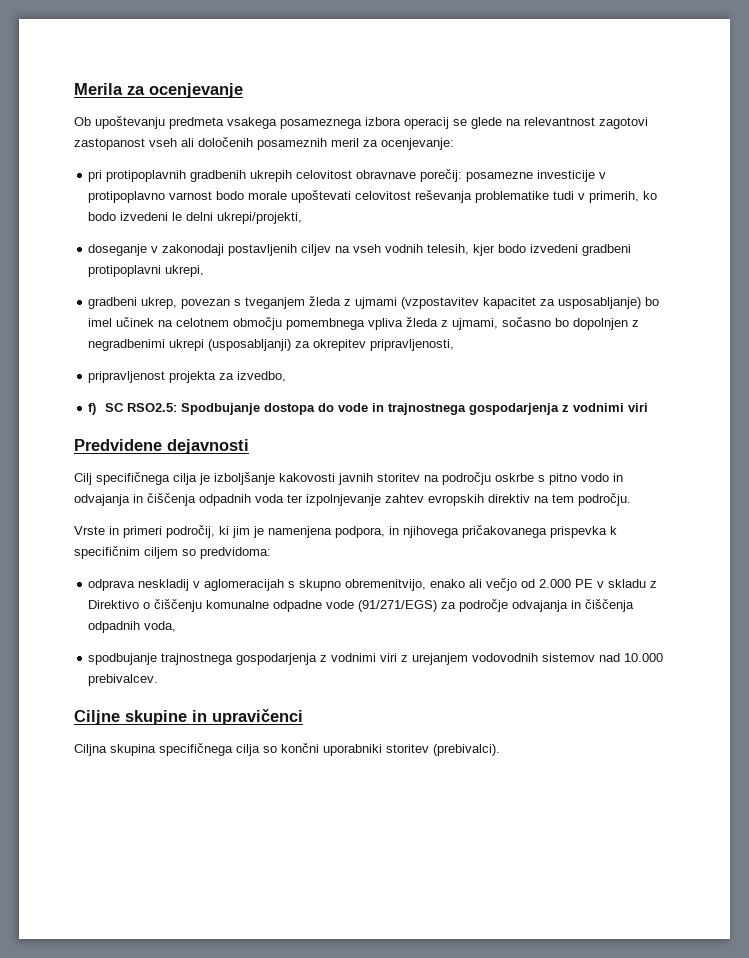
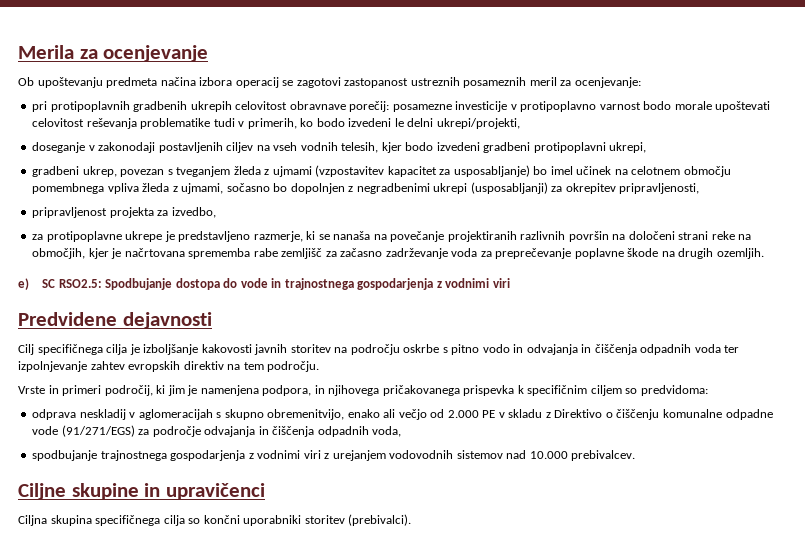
[227,117,362,129] vsakega posameznega -> [160,77,196,86] načina
[471,117,648,129] [74,137,253,150] glede na relevantnost zagotovi zastopanost vseh ali določenih -> [296,77,460,88] zagotovi zastopanost ustreznih
[88,403,97,415] f) -> [32,231,752,242] [32,248,764,259] [18,278,29,290] za protipoplavne ukrepe je predstavljeno razmerje, ki se nanaša na povečanje projektiranih razlivnih površin na določeni strani reke na območjih, kjer je načrtovana sprememba rabe zemljišč za začasno zadrževanje voda za preprečevanje poplavne škode na drugih ozemljih. // e)

